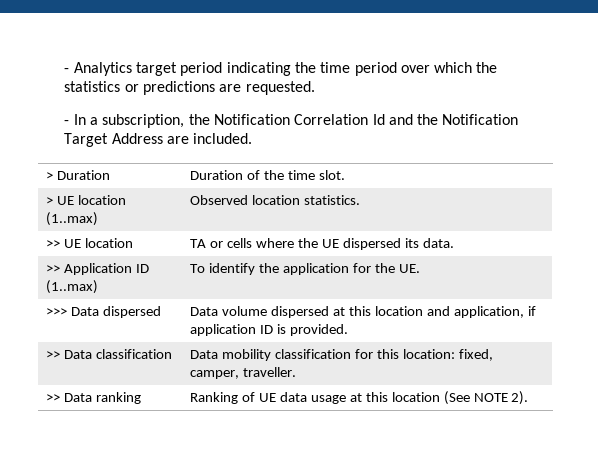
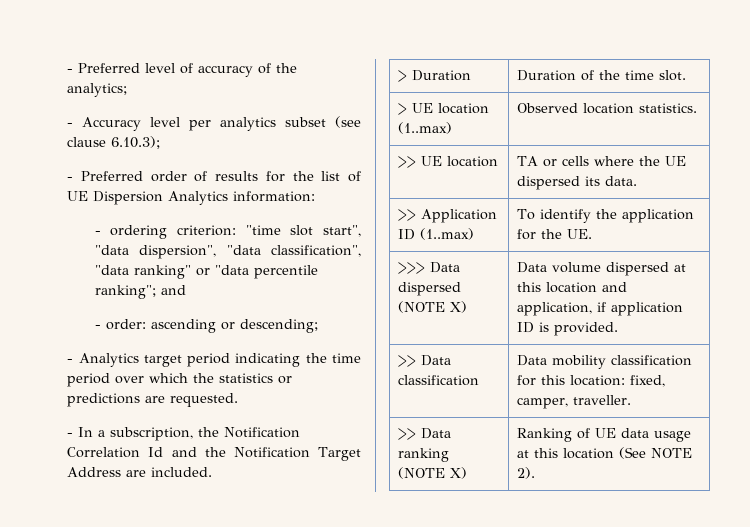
[64,68,70,73] - -> [67,63,298,77] [67,83,128,97] [67,116,361,131] [67,136,161,149] [67,171,361,182] [67,191,316,205] [94,225,361,239] [94,245,361,259] [94,265,318,279] [94,285,186,299] [94,319,318,333] [67,359,74,363] - Preferred level of accuracy of the analytics; // - Accuracy level per analytics subset (see clause 6.10.3); // - Preferred order of results for the list of UE Dispersion Analytics information: // - ordering criterion: "time slot start", "data dispersion", "data classification", "data ranking" or "data percentile ranking"; and // - order: ascending or descending; // -
(162, 312) none -> [398,301,468,313] (NOTE X)
(142, 398) none -> [398,467,468,479] (NOTE X)

